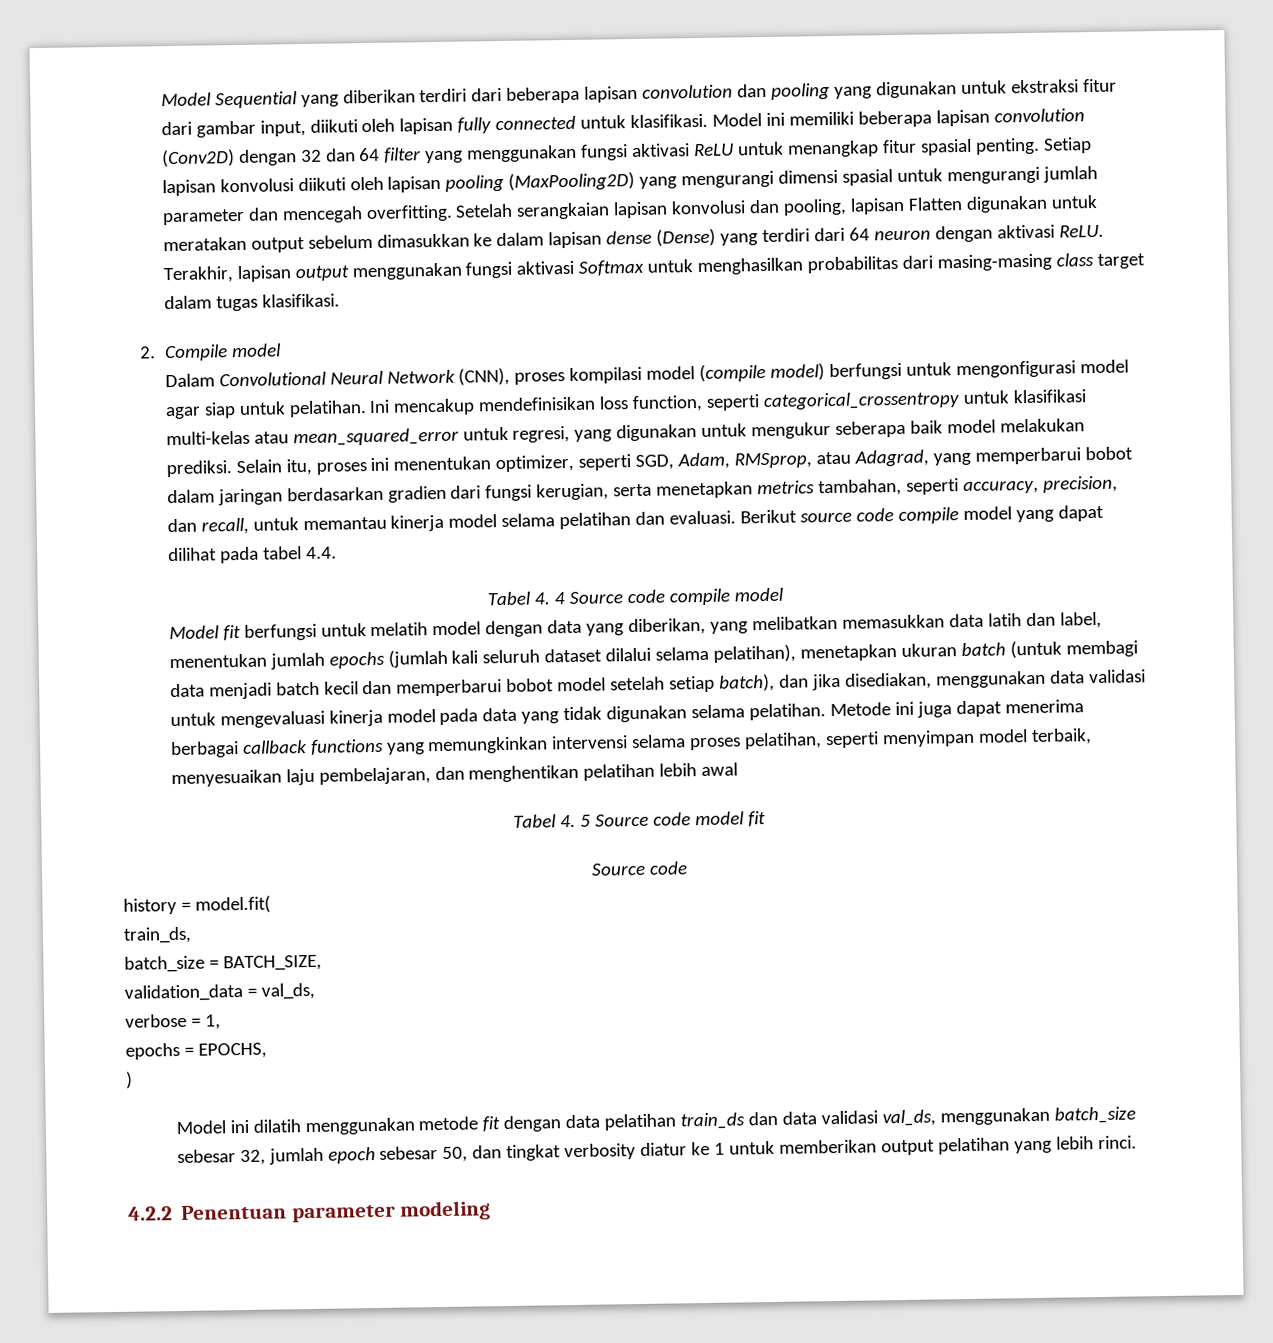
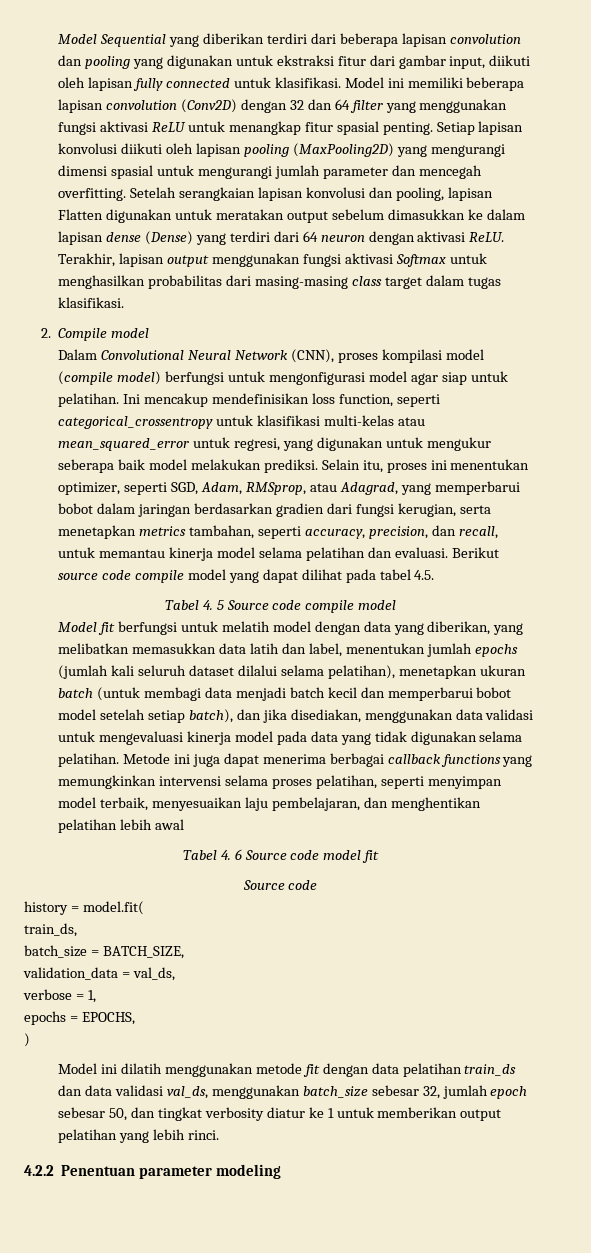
[305,546,337,560] [487,591,566,606] 4.4. // Tabel 4. 4 -> [414,570,435,580] [164,600,224,610] 4.5. // Tabel 4. 5
[580,814,592,827] 5 -> [234,849,242,860] 6

